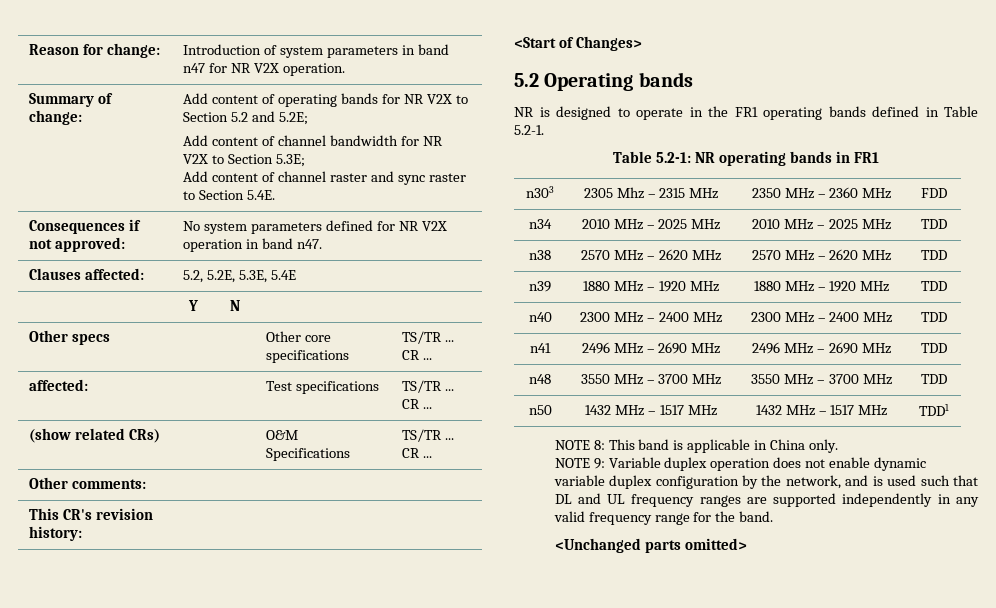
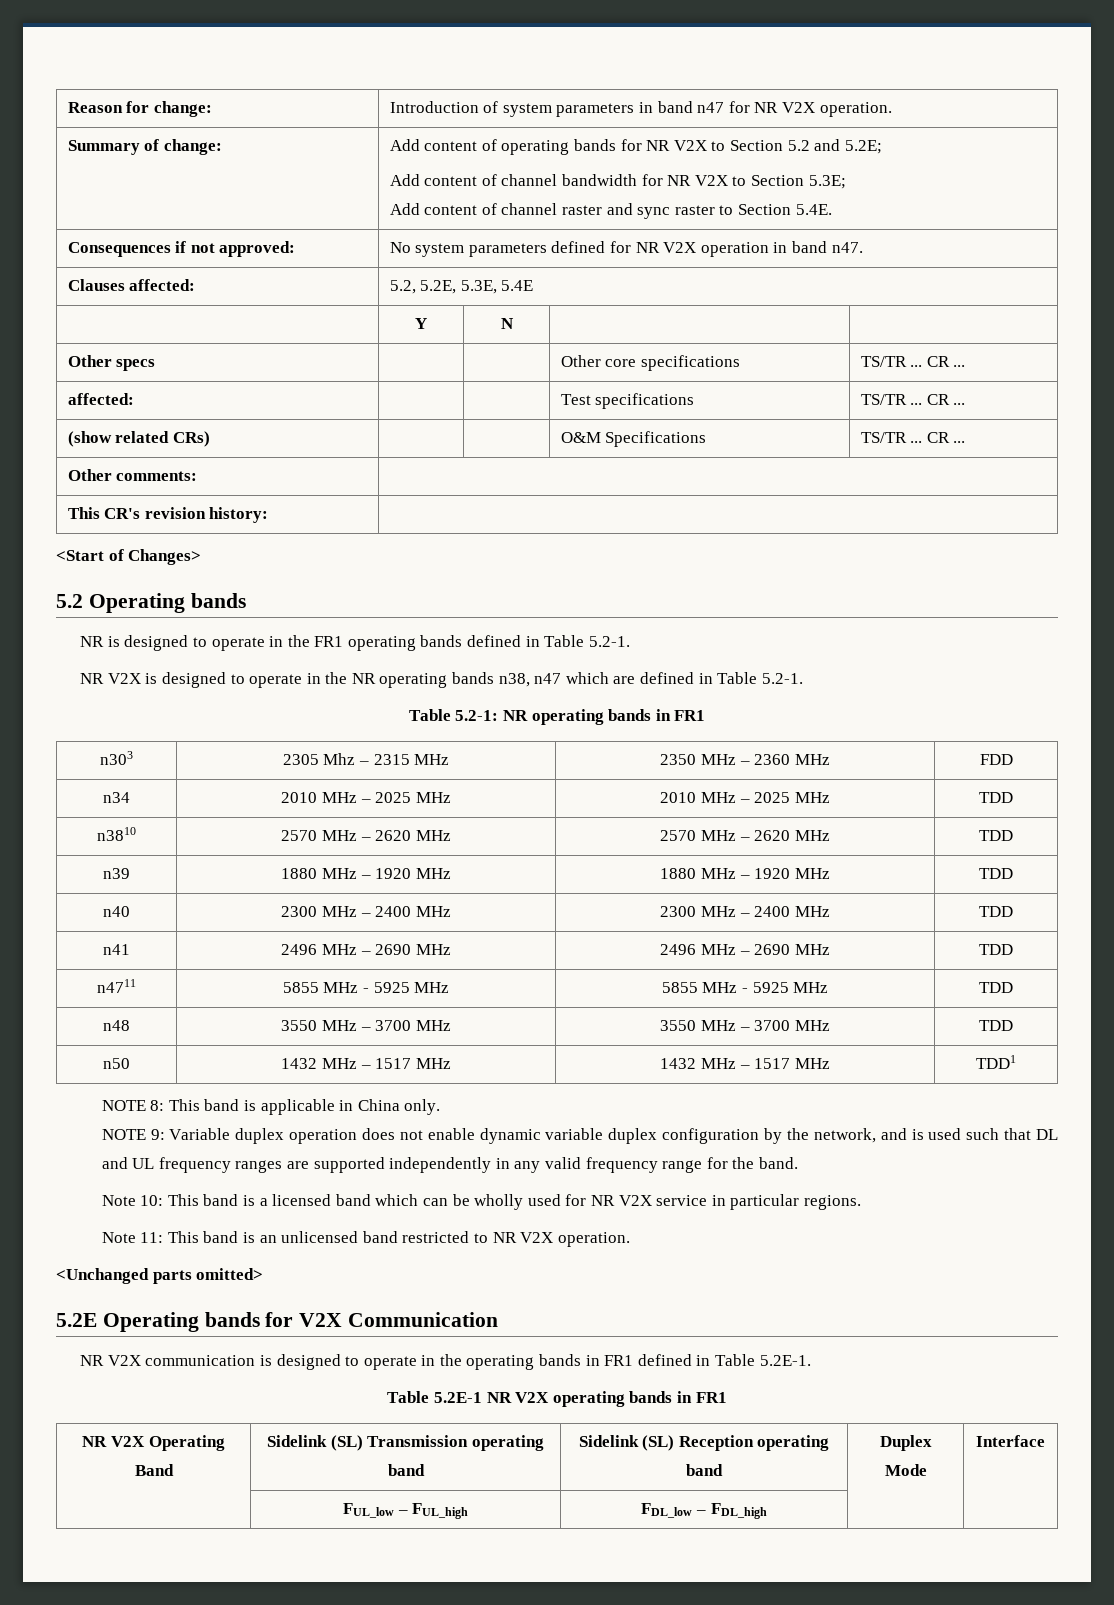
(544, 130) none -> [80,672,803,688] // NR V2X is designed to operate in the NR operating bands n38, n47 which are defined in Table 5.2-1.
[529,250,551,260] n38 -> [97,827,136,841] n3810
(947, 348) none -> [97,979,136,993] [282,982,450,993] [661,982,829,993] [979,982,1013,993] // n4711 | 5855 MHz - 5925 MHz | 5855 MHz - 5925 MHz | TDD
[554,538,747,553] <Unchanged parts omitted> -> [101,1194,861,1210] [101,1231,630,1247] [56,1268,264,1284] [56,1312,499,1332] [80,1354,811,1370] [387,1391,727,1407] [82,1435,225,1451] [134,1464,174,1476] [267,1435,544,1451] [387,1464,425,1476] [578,1435,830,1451] [686,1464,723,1476] [879,1435,932,1451] [884,1464,927,1476] [976,1435,1045,1447] [342,1503,469,1519] [641,1503,767,1519] Note 10: This band is a licensed band which can be wholly used for NR V2X service in particular regions. // Note 11: This band is an unlicensed band restricted to NR V2X operation. // <Unchanged parts omitted> // 5.2E Operating bands for V2X Communication // NR V2X communication is designed to operate in the operating bands in FR1 defined in Table 5.2E-1. // Table 5.2E-1 NR V2X operating bands in FR1 // NR V2X Operating Band | Sidelink (SL) Transmission operating band | Sidelink (SL) Reception operating band | Duplex Mode | Interface // | FUL_low – FUL_high | FDL_low – FDL_high | |

